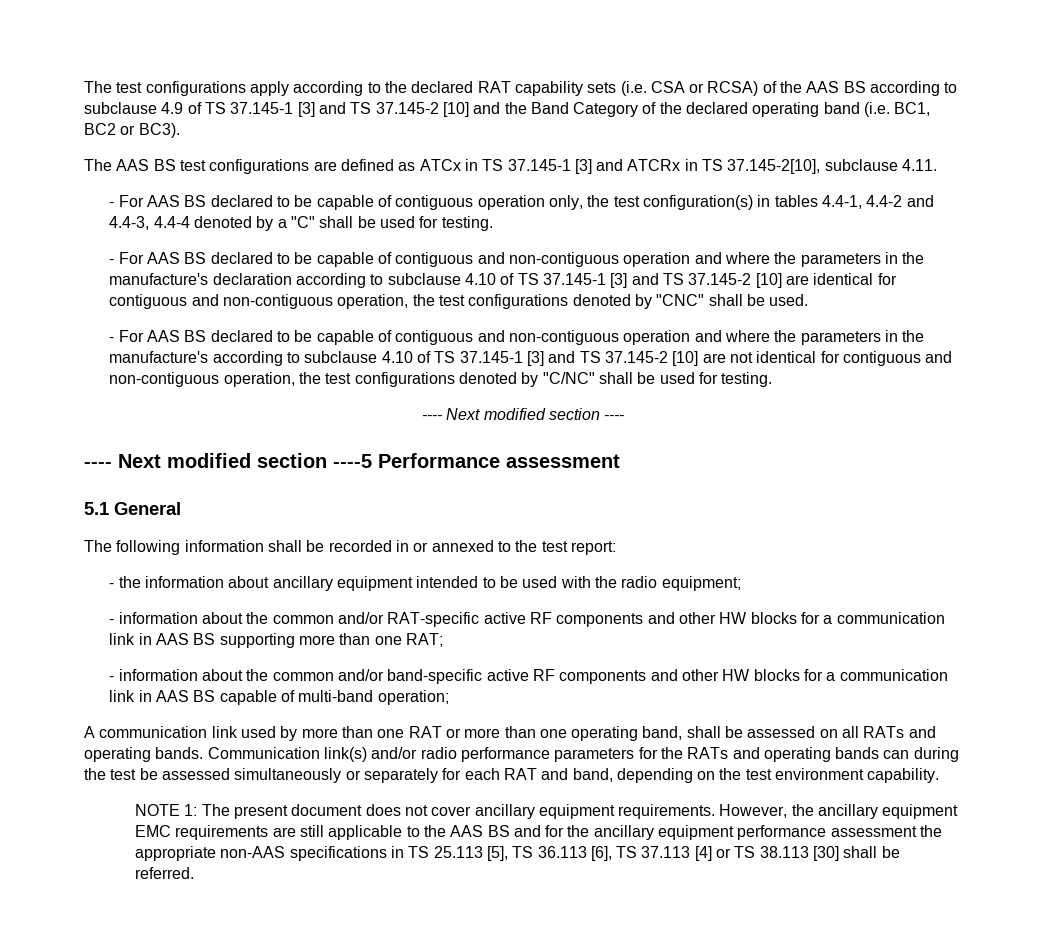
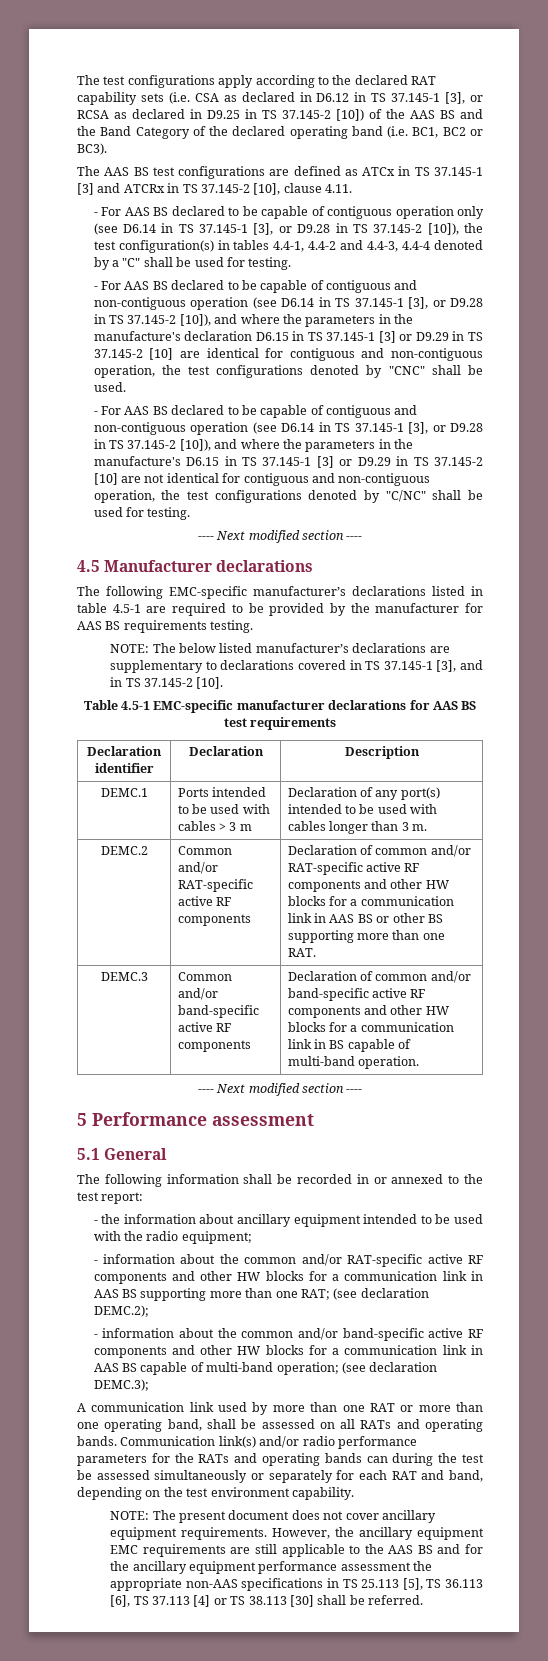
[689,81,958,96] [84,102,469,117] or RCSA) of the AAS BS according to subclause 4.9 of TS 37.145-1 [3] and TS 37.145-2 [10] -> [223,92,484,104] [77,109,455,121] as declared in D6.12 in TS 37.145-1 [3], or RCSA as declared in D9.25 in TS 37.145-2 [10]) of the AAS BS
[727,159,898,174] 37.145-2[10], subclause -> [200,183,322,195] 37.145-2 [10], clause
[549,195,584,210] only, -> [457,206,484,219] [93,223,459,235] only (see D6.14 in TS 37.145-1 [3], or D9.28 in TS 37.145-2 [10]),
(691, 259) none -> [252,297,483,309] [93,314,211,326] (see D6.14 in TS 37.145-1 [3], or D9.28 in TS 37.145-2 [10]),
[296,273,659,288] according to subclause 4.10 of TS 37.145-1 [3] and -> [255,331,465,343] D6.15 in TS 37.145-1 [3] or D9.29 in
[694,330,925,345] [109,351,576,366] and where the parameters in the manufacture's according to subclause 4.10 of TS 37.145-1 [3] and -> [252,422,483,434] [93,439,414,452] [93,456,409,468] (see D6.14 in TS 37.145-1 [3], or D9.28 in TS 37.145-2 [10]), and where the parameters in the manufacture's D6.15 in TS 37.145-1 [3] or D9.29 in
[84,453,372,468] // ---- Next modified section ----5 -> [77,560,314,572] [77,586,483,599] [77,603,483,616] [77,620,254,633] [110,643,450,653] [110,660,484,673] [110,677,224,689] [83,700,477,713] [223,717,337,730] [87,746,162,756] [94,763,154,773] [188,746,264,756] [344,746,420,759] [100,788,148,797] [177,787,267,797] [177,804,270,814] [177,821,252,831] [287,787,440,800] [287,804,438,814] [287,821,428,834] [100,846,148,855] [177,846,232,855] [177,862,218,874] [177,879,253,892] [177,896,232,906] [177,914,251,926] [287,845,471,857] [287,862,420,875] [287,879,449,892] [287,896,454,906] [287,913,443,923] [287,930,445,943] [287,948,316,957] [100,972,148,981] [177,972,232,981] [177,988,218,1000] [177,1005,259,1018] [177,1022,232,1032] [177,1040,251,1052] [287,971,471,983] [287,988,426,1001] [287,1005,449,1018] [287,1022,454,1032] [287,1039,412,1052] [287,1056,420,1069] [197,1083,363,1096] [77,1113,87,1126] // 4.5 Manufacturer declarations // The following EMC-specific manufacturer’s declarations listed in table 4.5-1 are required to be provided by the manufacturer for AAS BS requirements testing. // NOTE: The below listed manufacturer’s declarations are supplementary to declarations covered in TS 37.145-1 [3], and in TS 37.145-2 [10]. // Table 4.5-1 EMC-specific manufacturer declarations for AAS BS test requirements // Declaration identifier | Declaration | Description // DEMC.1 | Ports intended to be used with cables > 3 m | Declaration of any port(s) intended to be used with cables longer than 3 m. // DEMC.2 | Common and/or RAT-specific active RF components | Declaration of common and/or RAT-specific active RF components and other HW blocks for a communication link in AAS BS or other BS supporting more than one RAT. // DEMC.3 | Common and/or band-specific active RF components | Declaration of common and/or band-specific active RF components and other HW blocks for a communication link in BS capable of multi-band operation. // ---- Next modified section ---- // 5
(444, 640) none -> [333,1288,429,1300] [93,1305,149,1317] (see declaration DEMC.2);
(449, 697) none -> [341,1362,438,1374] [93,1379,149,1391] (see declaration DEMC.3);
[134,804,198,816] NOTE 1: -> [110,1511,150,1520] NOTE:

